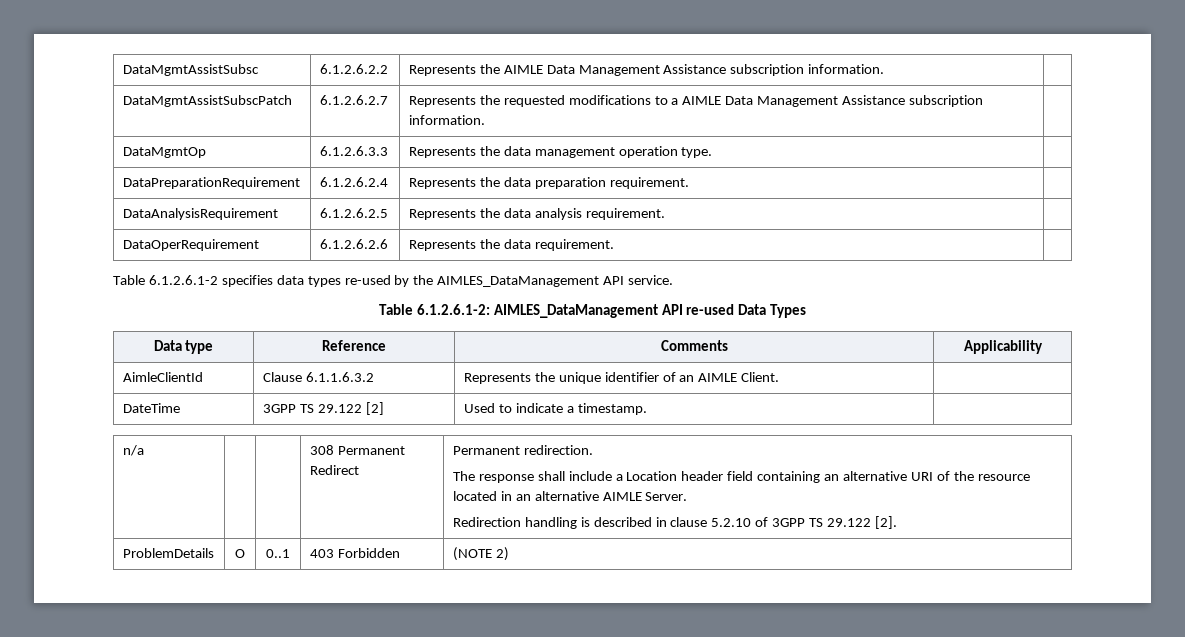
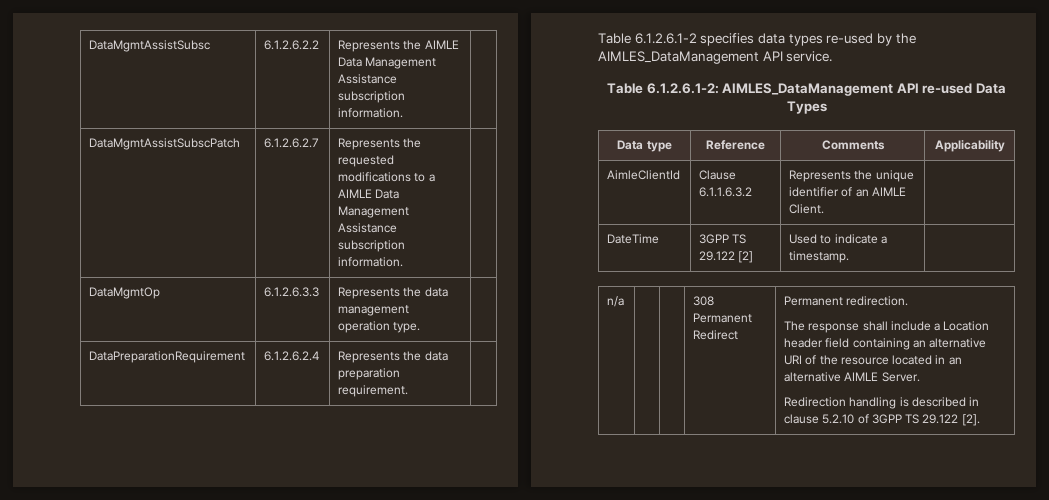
[122,208,278,220] [319,208,388,218] [408,208,665,220] [122,239,259,251] [319,239,388,249] [408,239,614,251] // DataAnalysisRequirement | 6.1.2.6.2.5 | Represents the data analysis requirement. | // DataOperRequirement | 6.1.2.6.2.6 | Represents the data requirement. | -> (409, 391) none
[122,548,214,558] [235,549,245,558] [266,549,290,558] [309,548,400,558] [452,547,509,561] // ProblemDetails | O | 0..1 | 403 Forbidden | (NOTE 2) -> (980, 420) none

